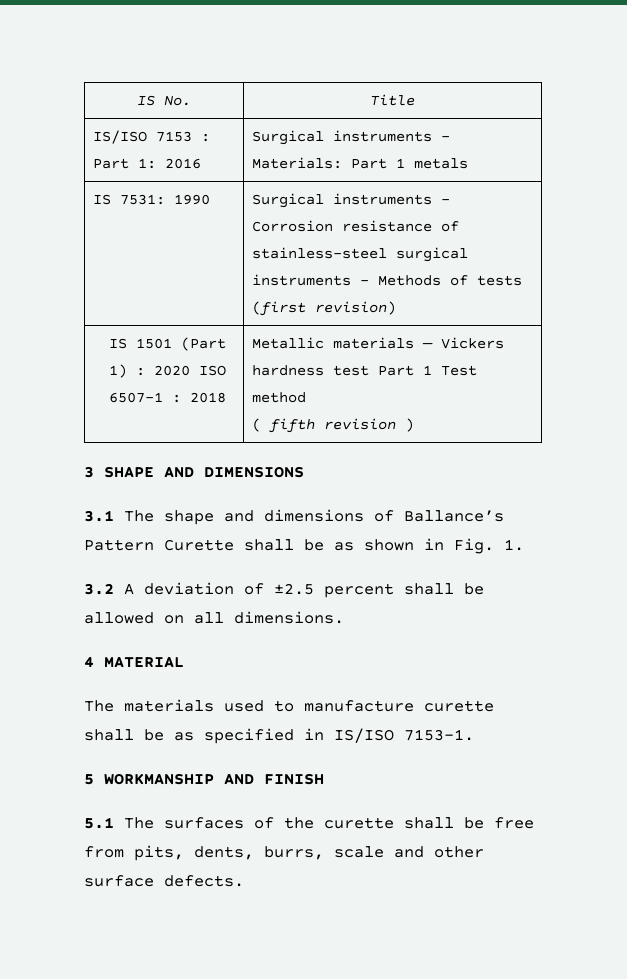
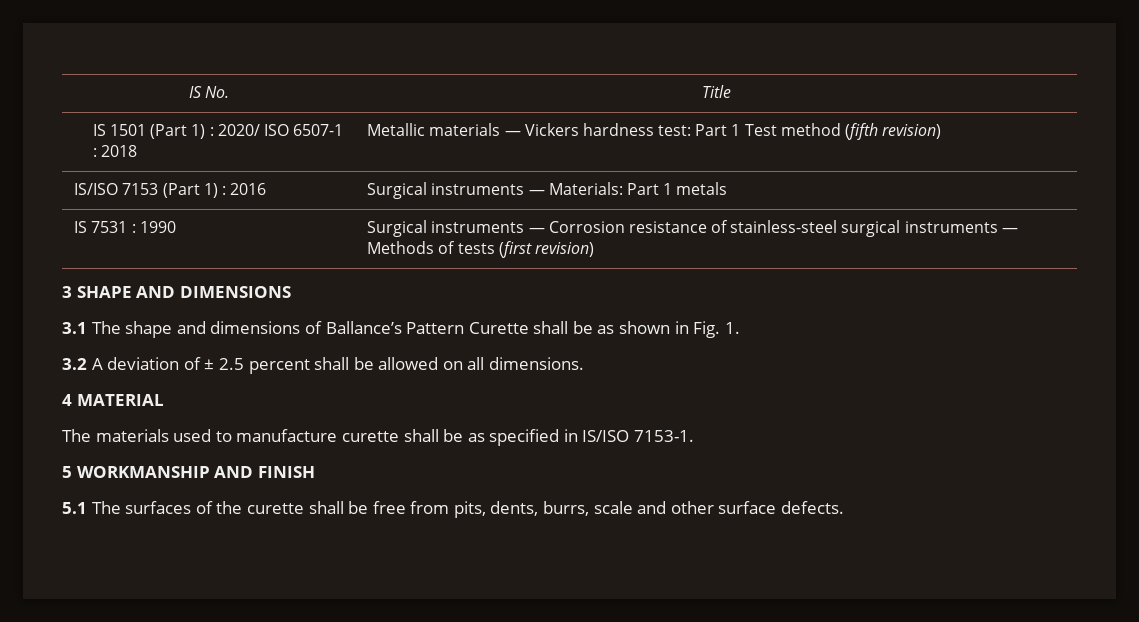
[92,130,210,144] [92,158,201,169] [251,130,450,145] [251,157,468,169] [92,194,210,205] [251,193,450,208] [251,220,459,232] [251,247,468,262] [251,274,522,286] [251,301,396,316] // IS/ISO 7153 : Part 1: 2016 | Surgical instruments - Materials: Part 1 metals // IS 7531: 1990 | Surgical instruments – Corrosion resistance of stainless-steel surgical instruments – Methods of tests (first revision) -> (731, 91) none
[153,365,190,376] 2020 -> [217,124,260,136] 2020/
[332,365,369,376] test -> [658,125,692,136] test:
[251,418,414,433] // ( fifth revision ) -> [844,123,942,140] [74,183,267,198] [367,182,728,199] [74,221,176,233] [367,220,1018,237] [367,241,594,258] (fifth revision) // IS/ISO 7153 (Part 1) : 2016 | Surgical instruments — Materials: Part 1 metals // IS 7531 : 1990 | Surgical instruments — Corrosion resistance of stainless-steel surgical instruments — Methods of tests (first revision)
[274,583,314,595] ±2.5 -> [204,358,244,370] ± 2.5

